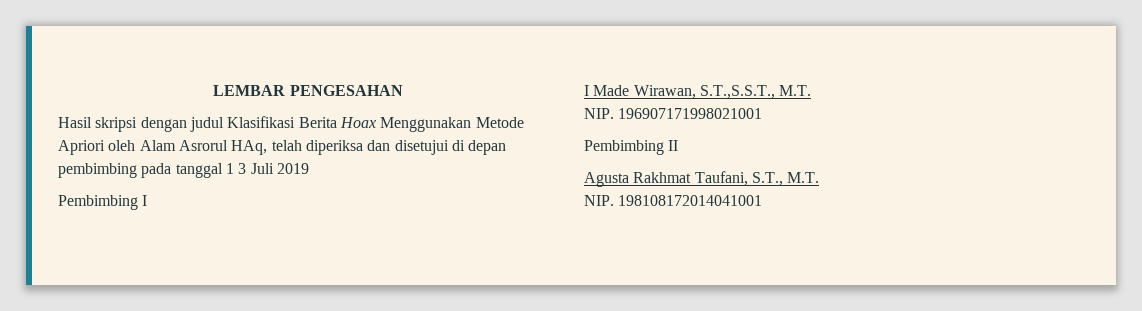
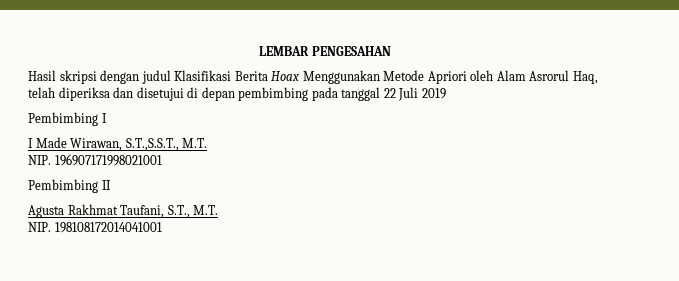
[231,140,268,155] HAq, -> [572,71,598,84] Haq,
[225,163,247,174] 1 3 -> [383,88,396,98] 22

